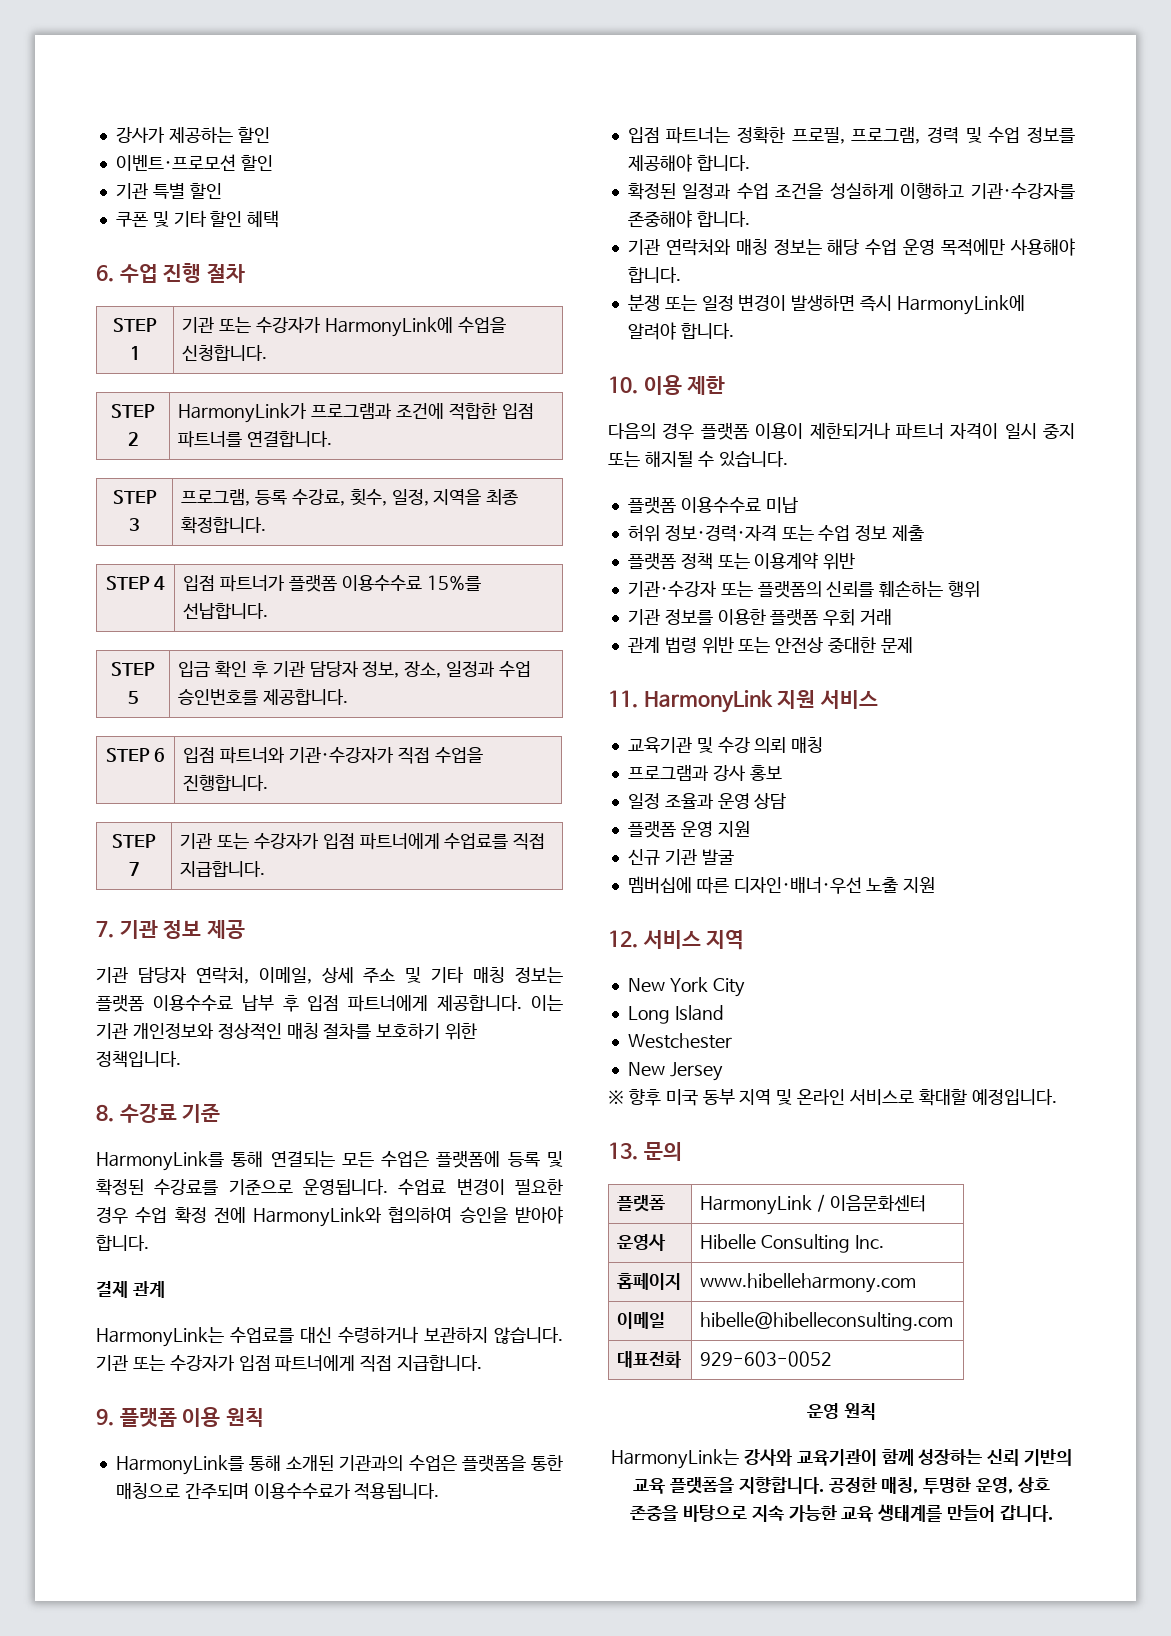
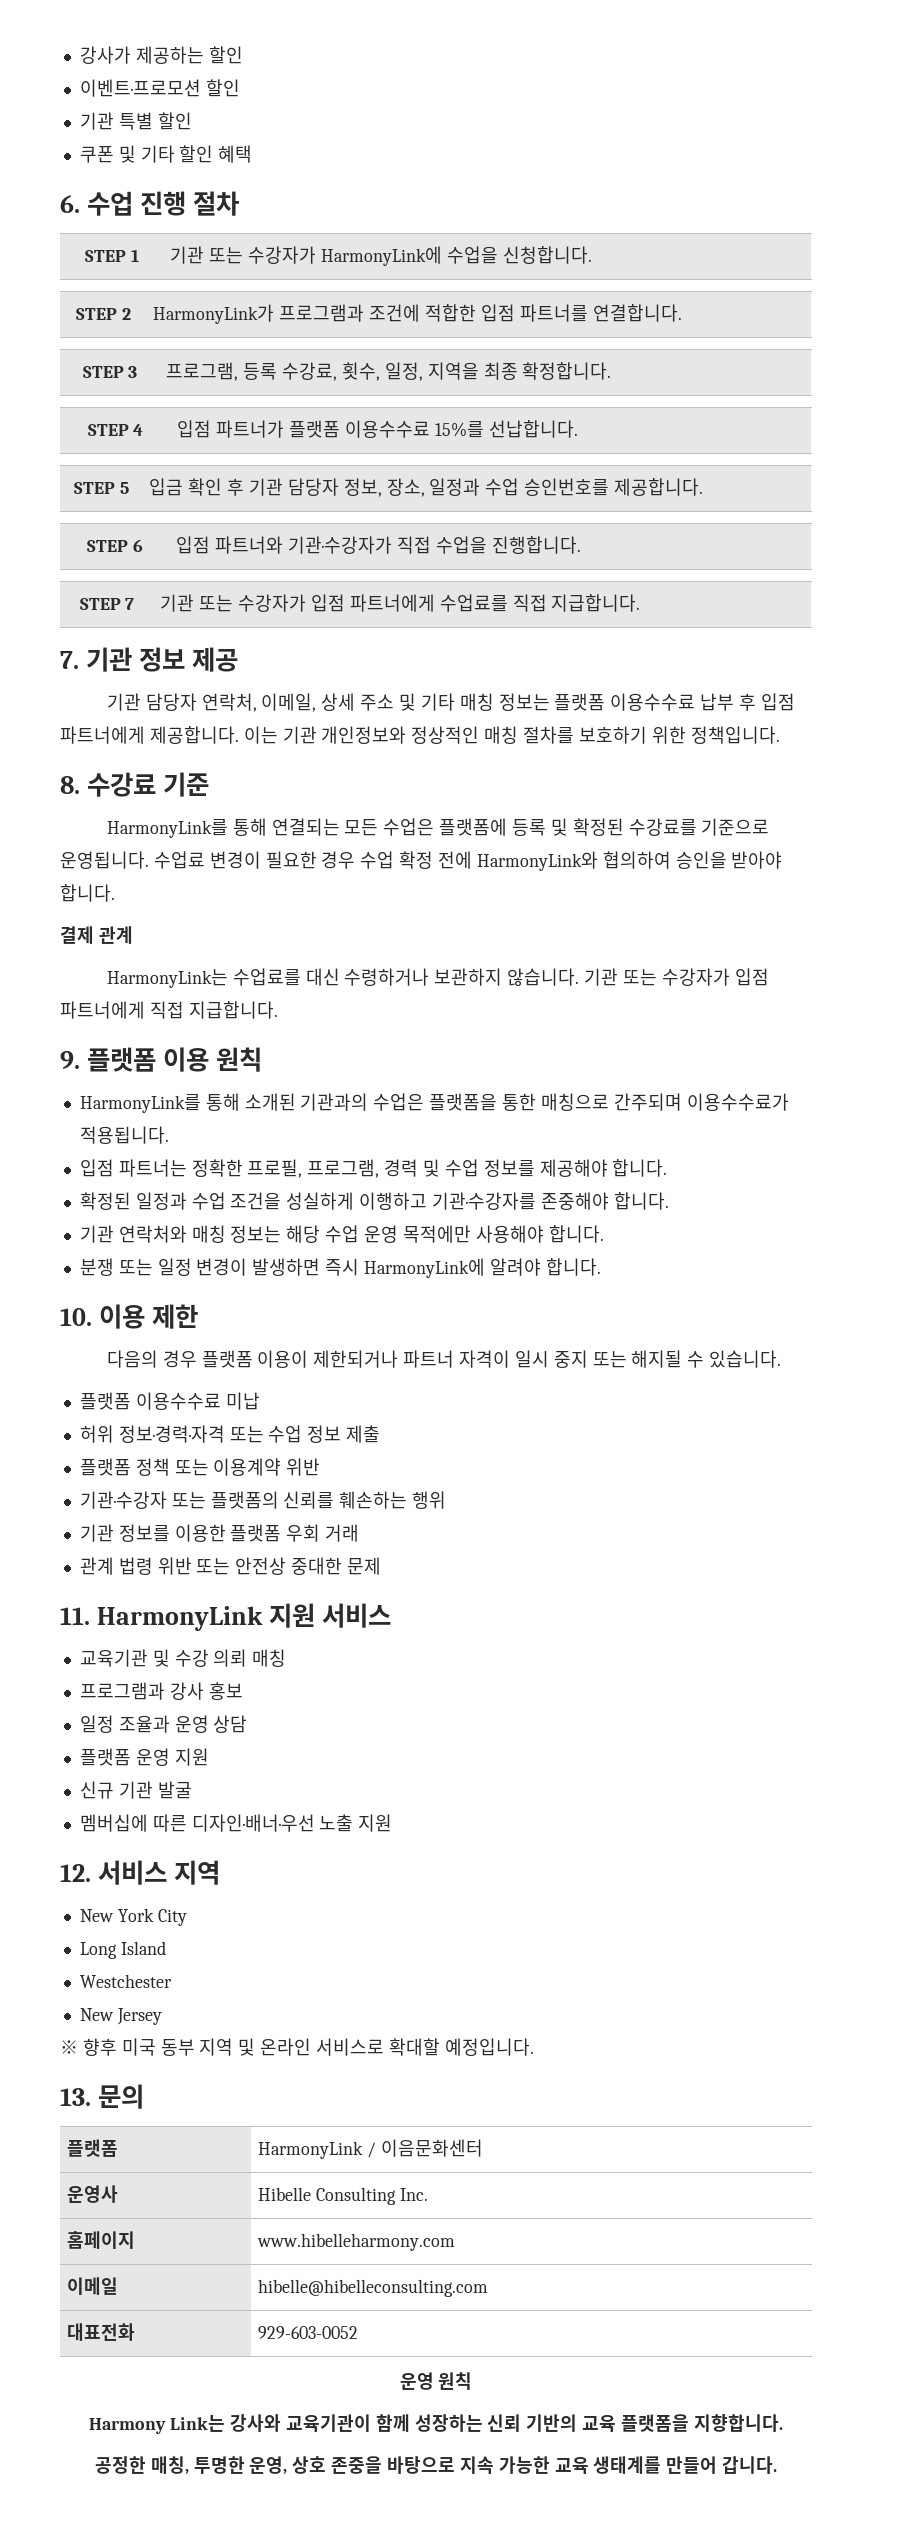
[610,1449,739,1469] HarmonyLink는 -> [89,2414,226,2434] Harmony Link는
(824, 1485) none -> (783, 2423) //

